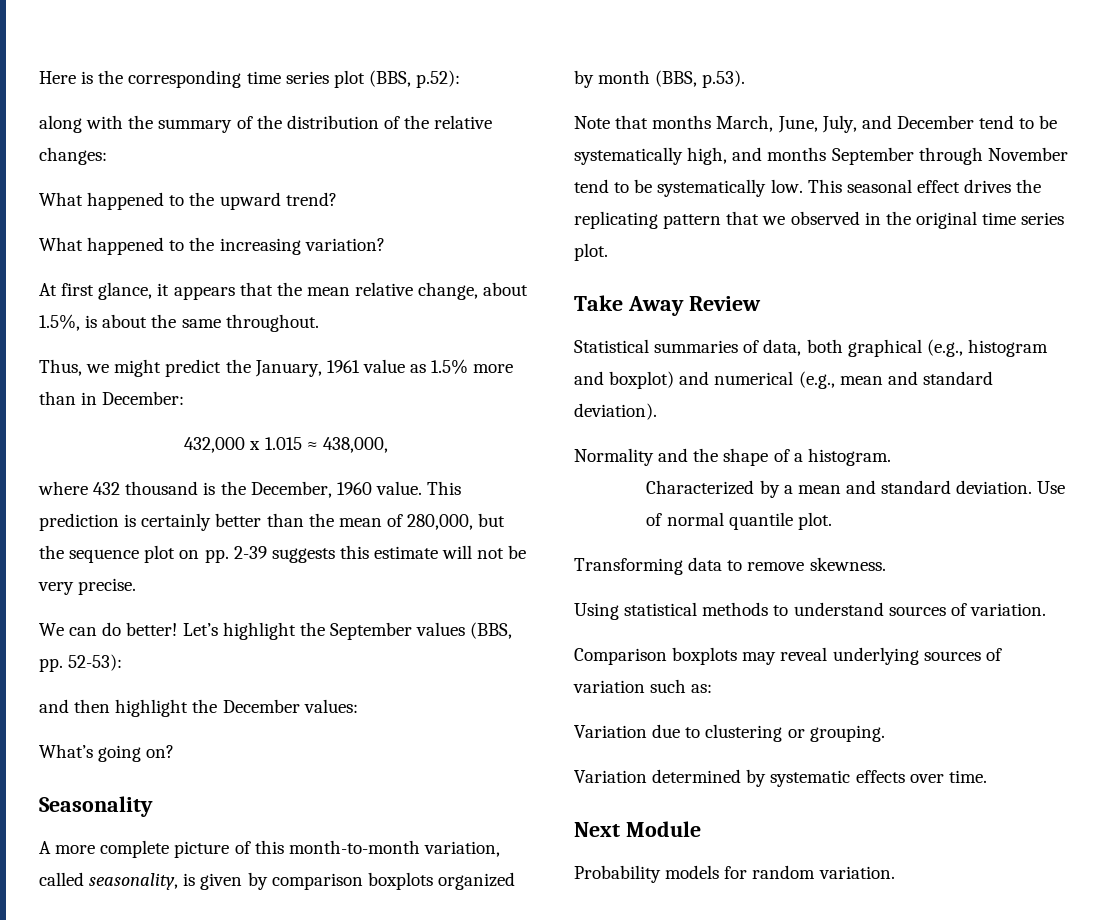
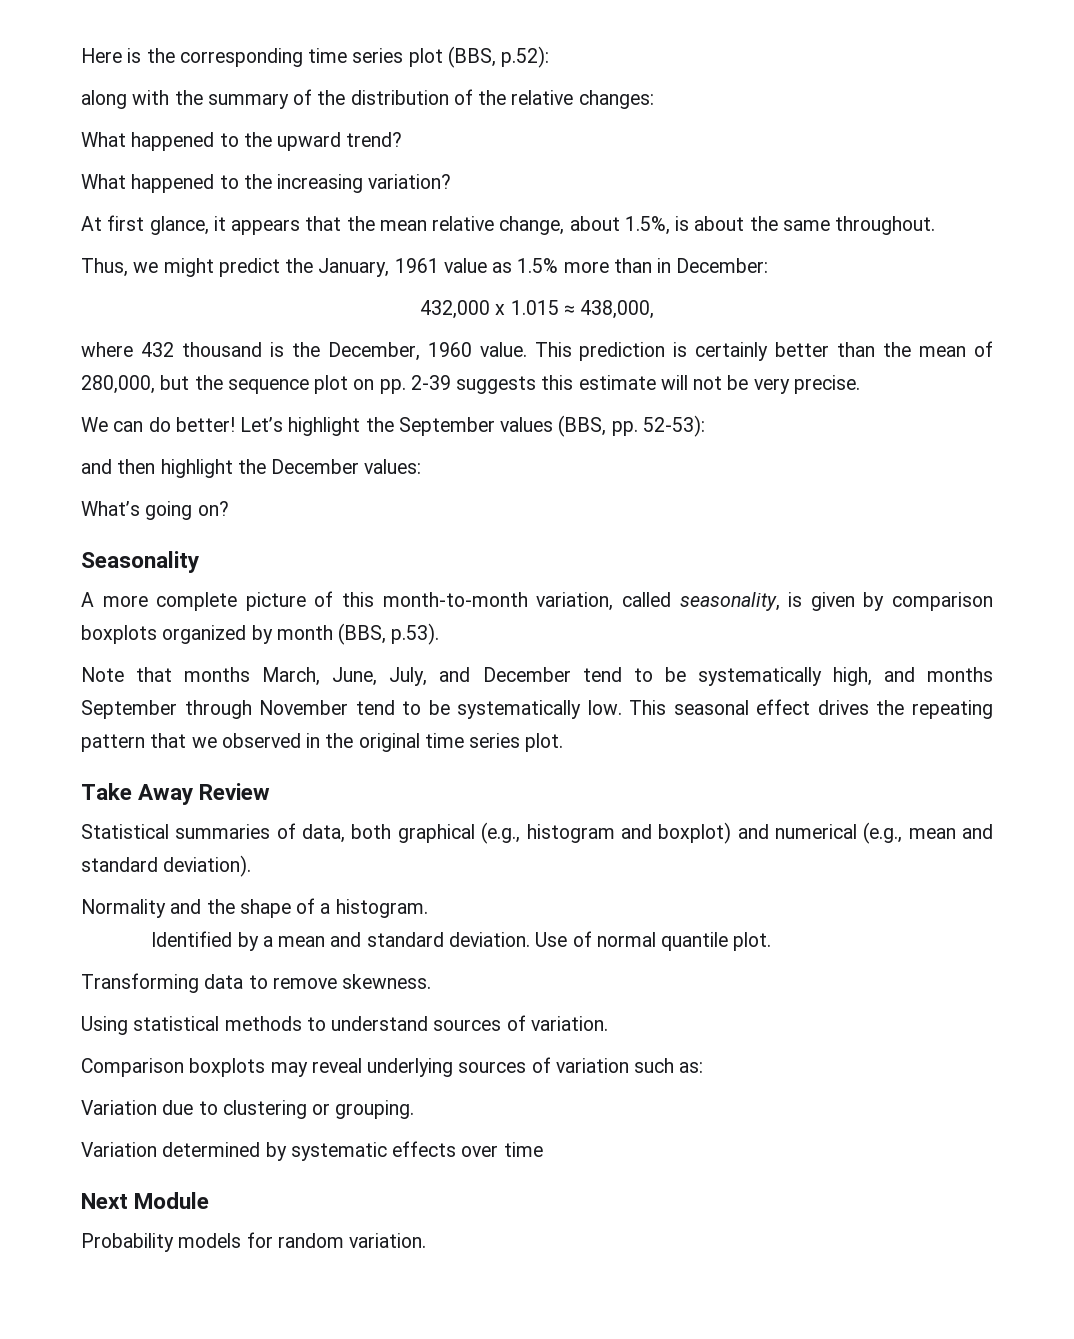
[574,211,658,229] replicating -> [912,700,994,719] repeating
[646,480,755,495] Characterized -> [151,931,233,947] Identified
[948,770,987,783] time. -> [503,1142,543,1157] time

